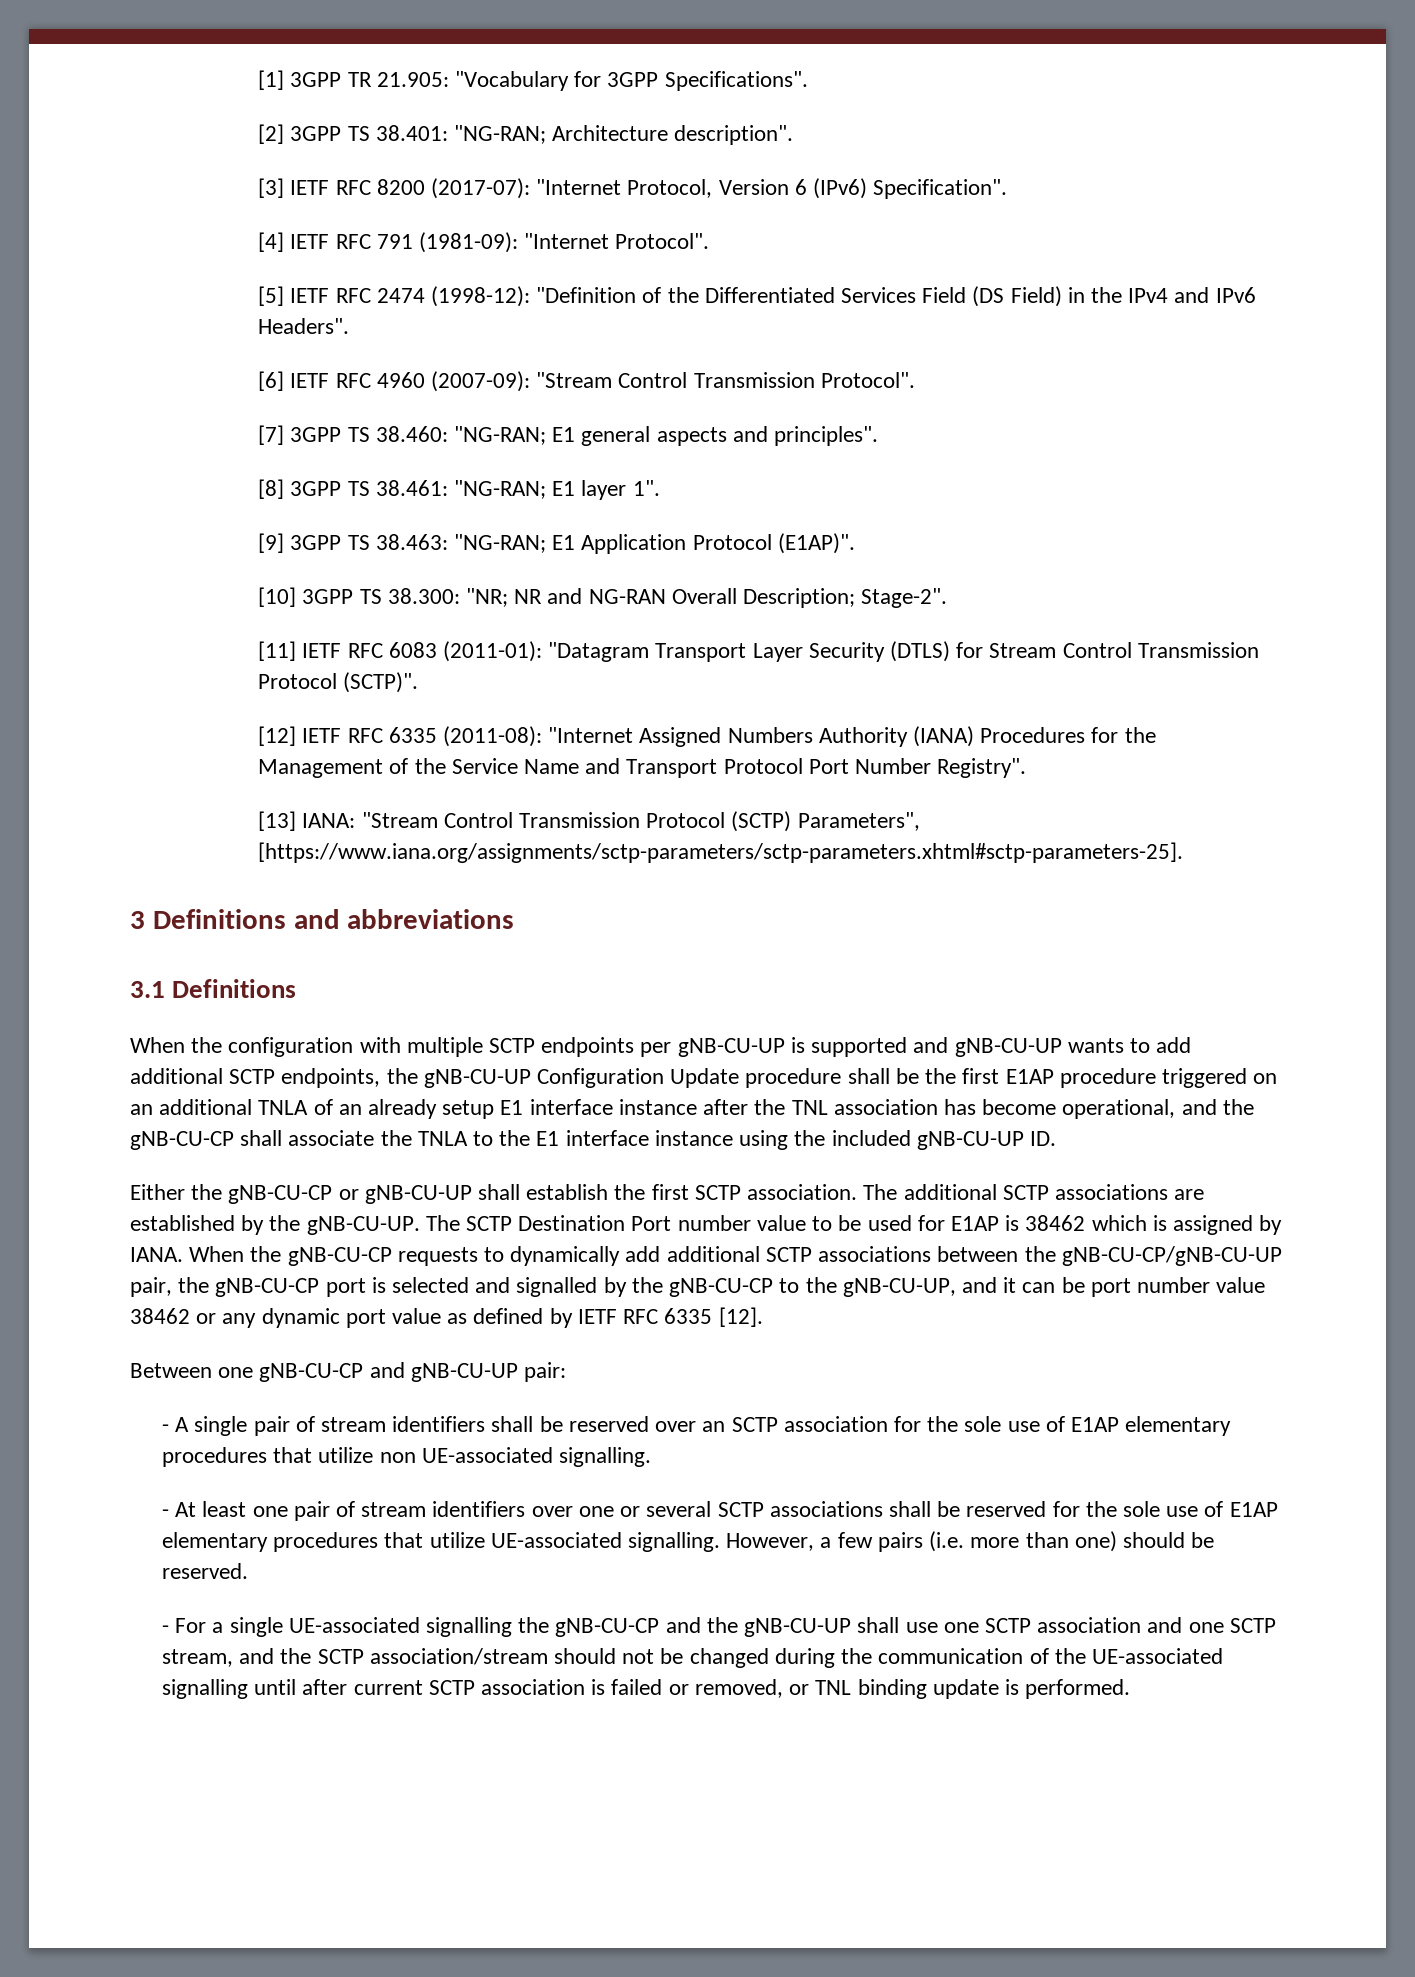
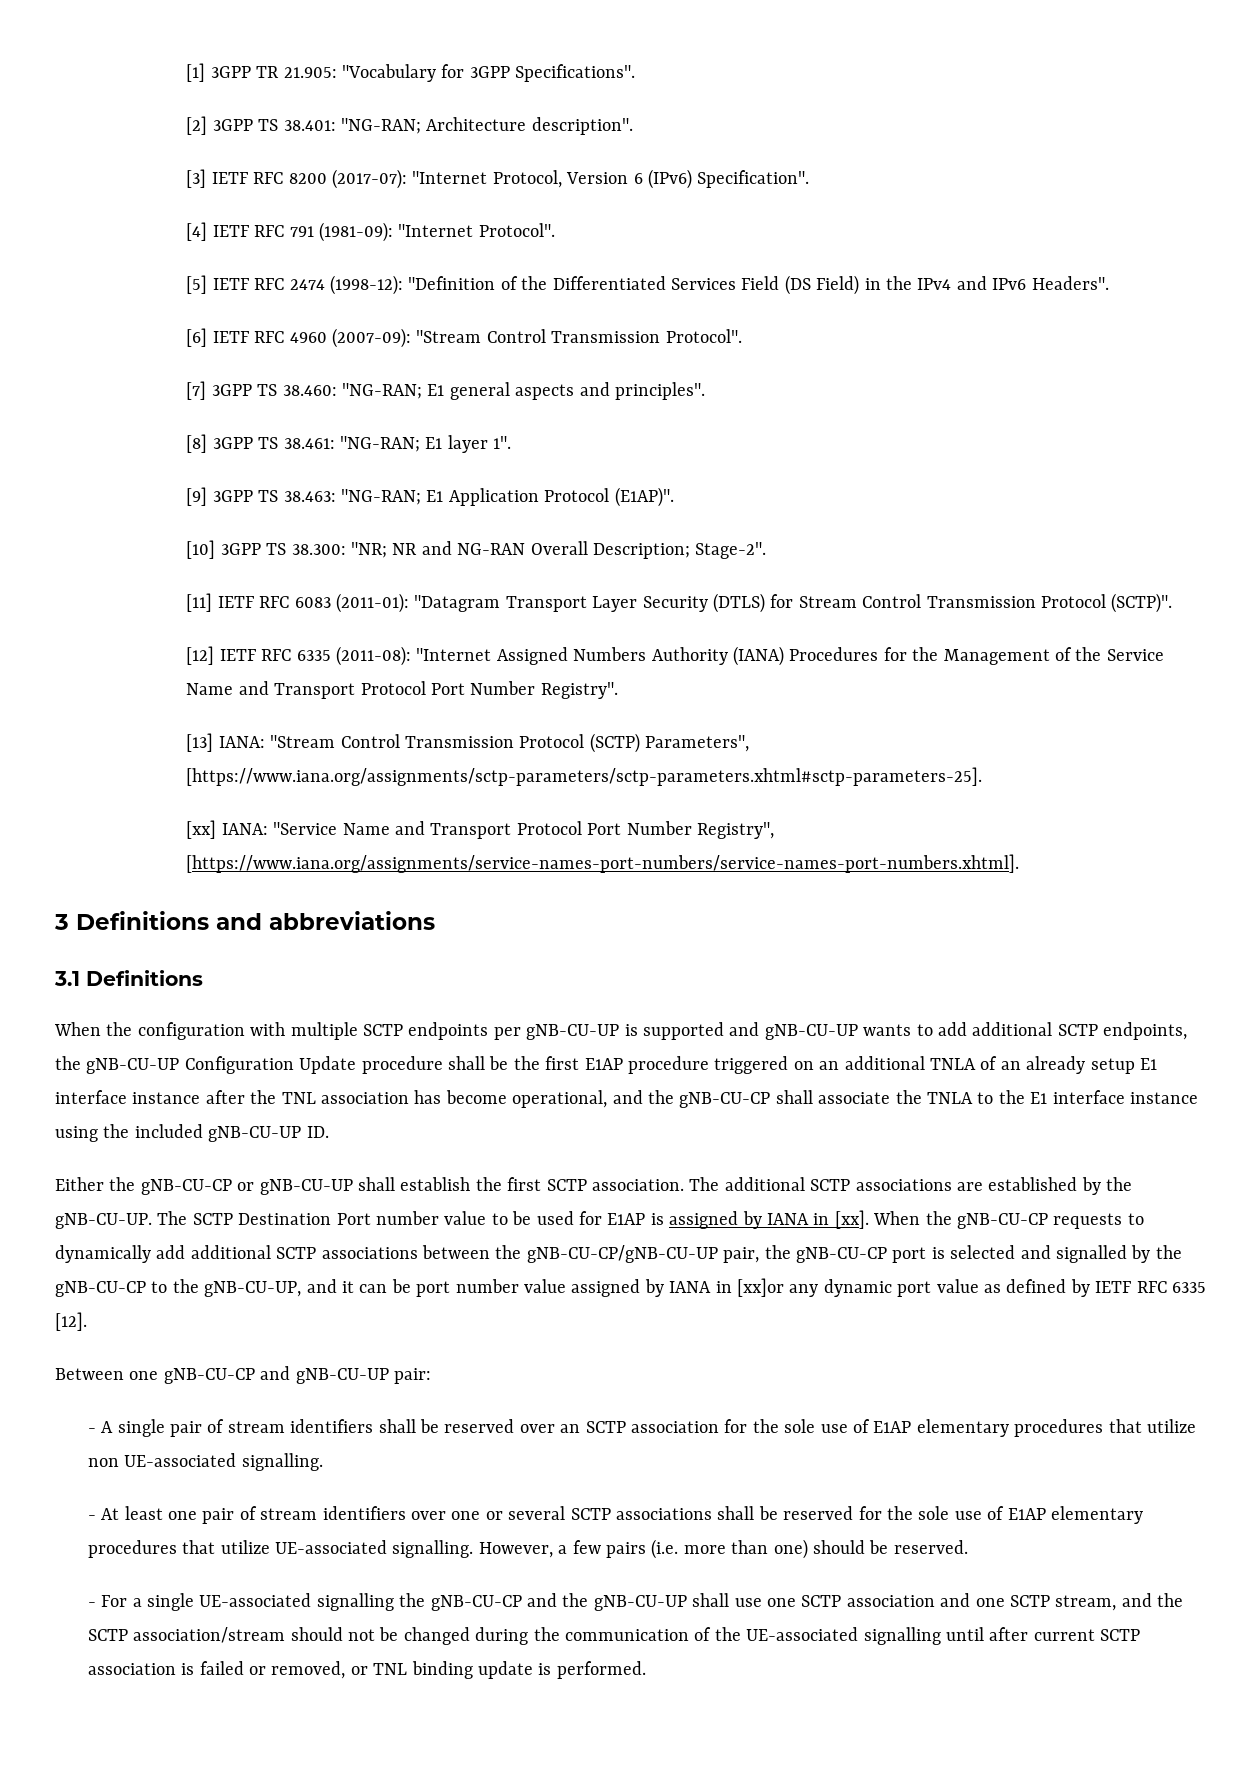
(1184, 852) none -> [186,820,774,839] [186,854,1020,873] // [xx] IANA: "Service Name and Transport Protocol Port Number Registry", [https://www.iana.org/assignments/service-names-port-numbers/service-names-port-numbers.xhtml].
[1025,1215,1283,1235] [130,1247,183,1262] 38462 which is assigned by IANA. -> [669,1210,869,1229] assigned by IANA in [xx].
[130,1308,217,1324] 38462 or -> [571,1278,784,1297] assigned by IANA in [xx]or

